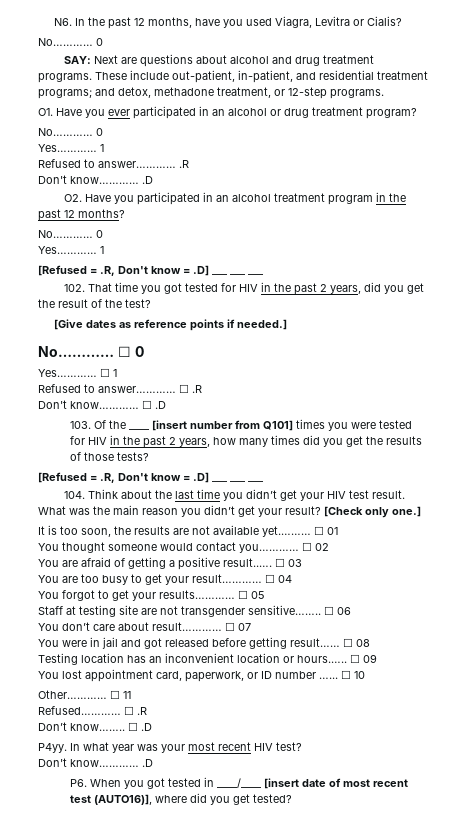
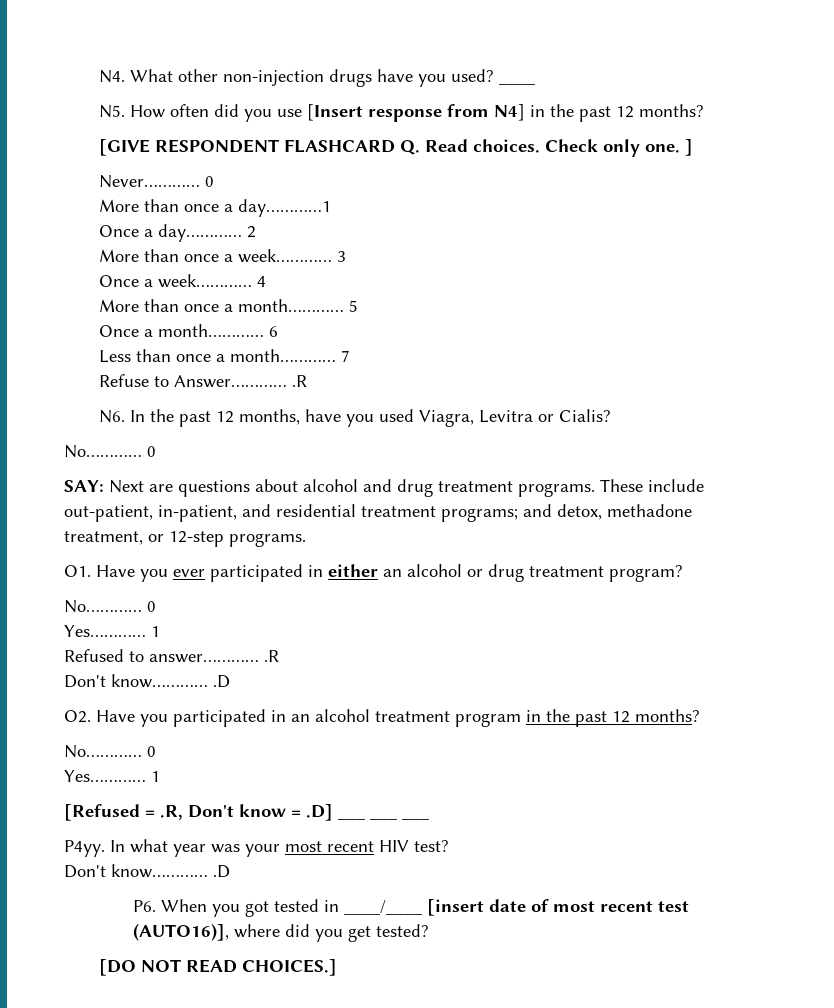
(54, 22) none -> [98,69,494,87] [498,82,535,85] [98,104,704,122] [98,139,693,157] [98,175,214,188] [98,199,331,217] [98,224,256,242] [98,249,346,263] [98,274,266,288] [98,299,358,312] [98,324,278,337] [98,349,350,363] [98,374,307,388] N4. What other non-injection drugs have you used? ____ // N5. How often did you use [Insert response from N4] in the past 12 months? // [GIVE RESPONDENT FLASHCARD Q. Read choices. Check only one. ] // Never………… 0 // More than once a day…………1 // Once a day………… 2 // More than once a week………… 3 // Once a week………… 4 // More than once a month………… 5 // Once a month………… 6 // Less than once a month………… 7 // Refuse to Answer………… .R //
(209, 111) none -> [328,564,378,577] either
[64,282,425,295] [38,299,151,308] [54,319,288,331] [38,346,144,357] [38,368,117,377] [38,384,202,393] [38,400,166,409] [70,420,127,429] [129,419,413,431] [70,435,423,448] [70,452,150,461] [38,472,264,483] [64,489,406,501] [38,505,421,518] [38,525,338,537] [38,542,329,553] [38,557,302,570] [38,574,292,585] [38,590,265,601] [38,605,351,617] [38,622,251,631] [38,637,370,649] [38,653,377,665] [38,669,365,682] [38,690,131,699] [38,706,147,715] [38,722,152,731] // 102. That time you got tested for HIV in the past 2 years, did you get the result of the test? // [Give dates as reference points if needed.] // No………… ☐ 0 // Yes………… ☐ 1 // Refused to answer………… ☐ .R // Don't know………… ☐ .D // 103. Of the ____ [insert number from Q101] times you were tested for HIV in the past 2 years, how many times did you get the results of those tests? // [Refused = .R, Don't know = .D] ___ ___ ___ // 104. Think about the last time you didn’t get your HIV test result. What was the main reason you didn’t get your result? [Check only one.] // It is too soon, the results are not available yet.……… ☐ 01 // You thought someone would contact you………… ☐ 02 // You are afraid of getting a positive result..…. ☐ 03 // You are too busy to get your result………… ☐ 04 // You forgot to get your results………… ☐ 05 // Staff at testing site are not transgender sensitive…….. ☐ 06 // You don’t care about result………… ☐ 07 // You were in jail and got released before getting result…… ☐ 08 // Testing location has an inconvenient location or hours.….. ☐ 09 // You lost appointment card, paperwork, or ID number …... ☐ 10 // Other………… ☐ 11 // Refused………… ☐ .R // Don’t know…….. ☐ .D -> (429, 818) none
(293, 798) none -> [98,959,337,976] // [DO NOT READ CHOICES.]

